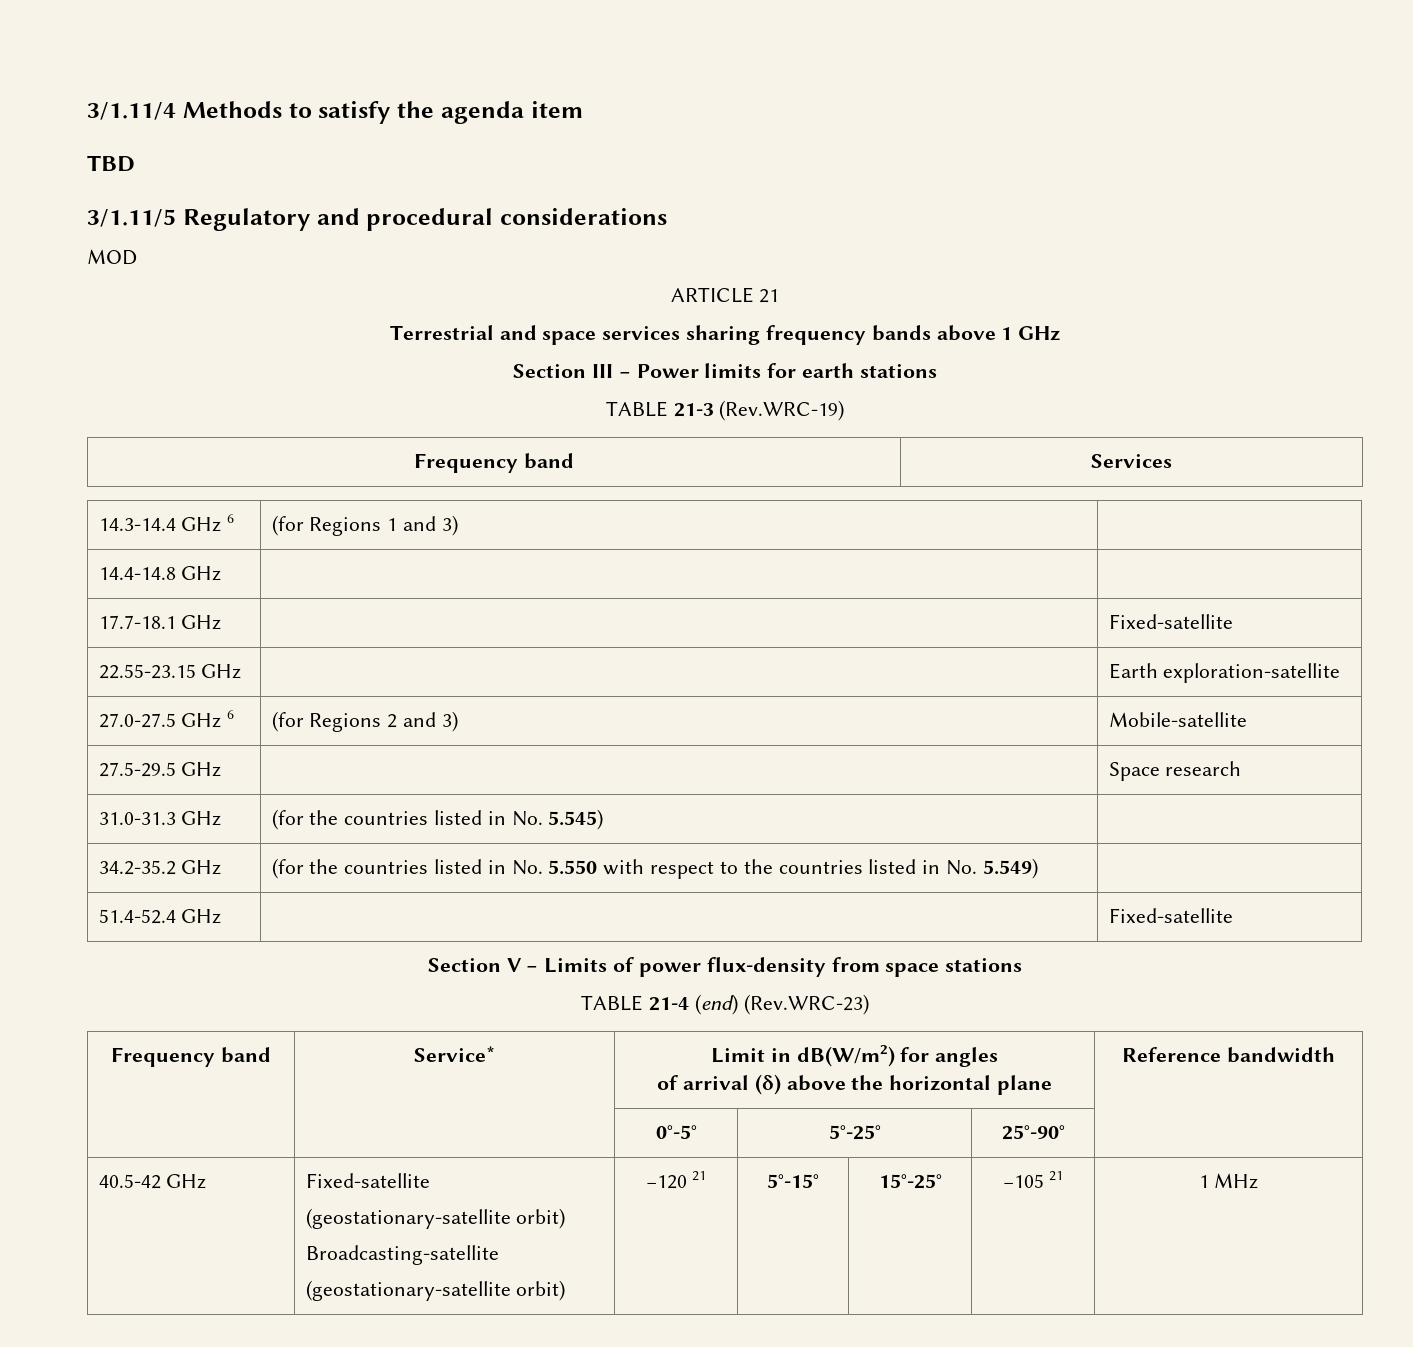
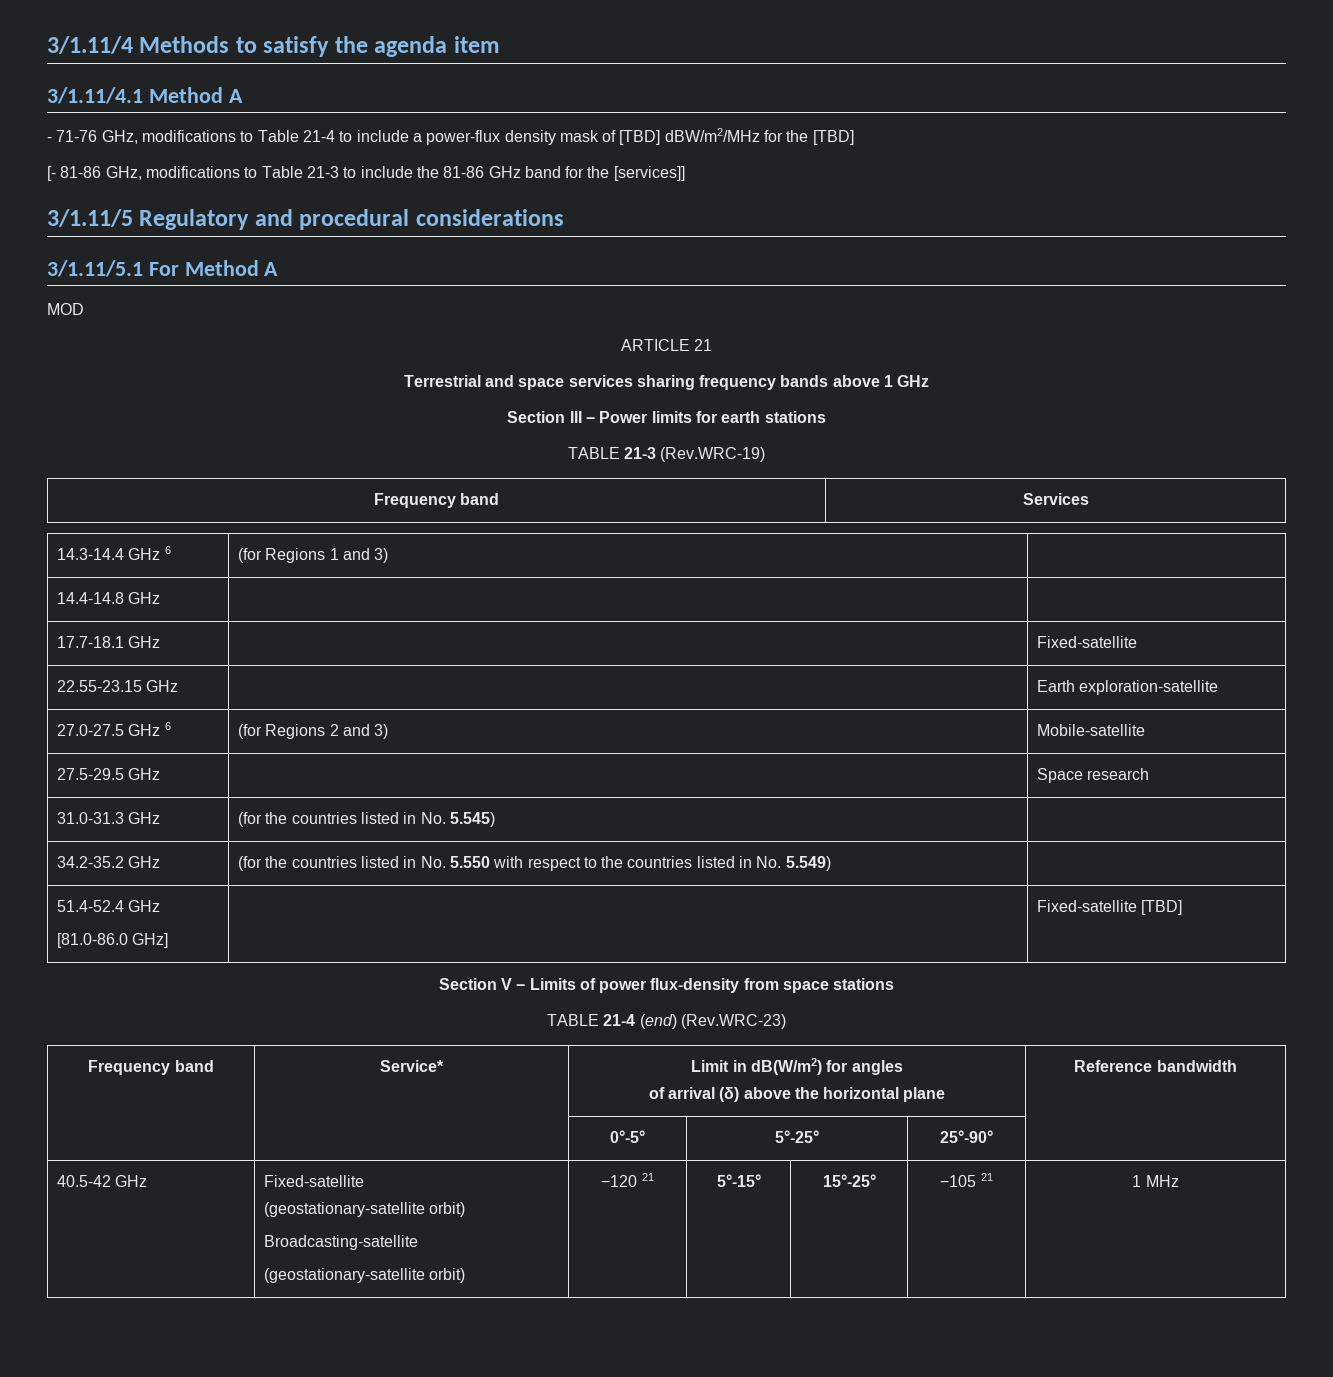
[87,155,135,172] TBD -> [47,87,243,104] [47,128,854,145] [47,166,685,181] 3/1.11/4.1 Method A // - 71-76 GHz, modifications to Table 21-4 to include a power-flux density mask of [TBD] dBW/m2/MHz for the [TBD] // [- 81-86 GHz, modifications to Table 21-3 to include the 81-86 GHz band for the [services]]
(667, 216) none -> [47,260,279,277] // 3/1.11/5.1 For Method A
[1108,908,1233,923] | | Fixed-satellite -> [56,933,169,948] [1036,900,1183,915] // [81.0-86.0 GHz] | | Fixed-satellite [TBD]

